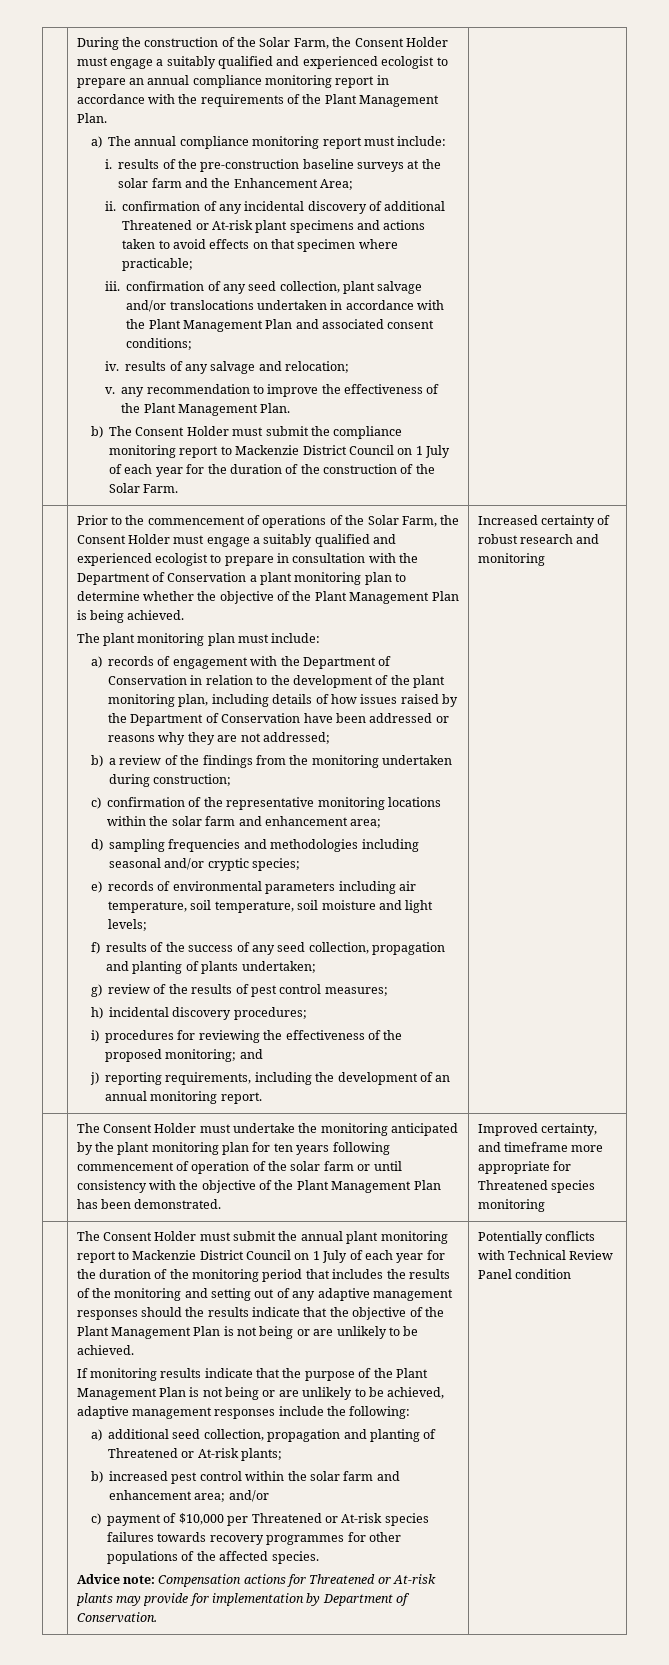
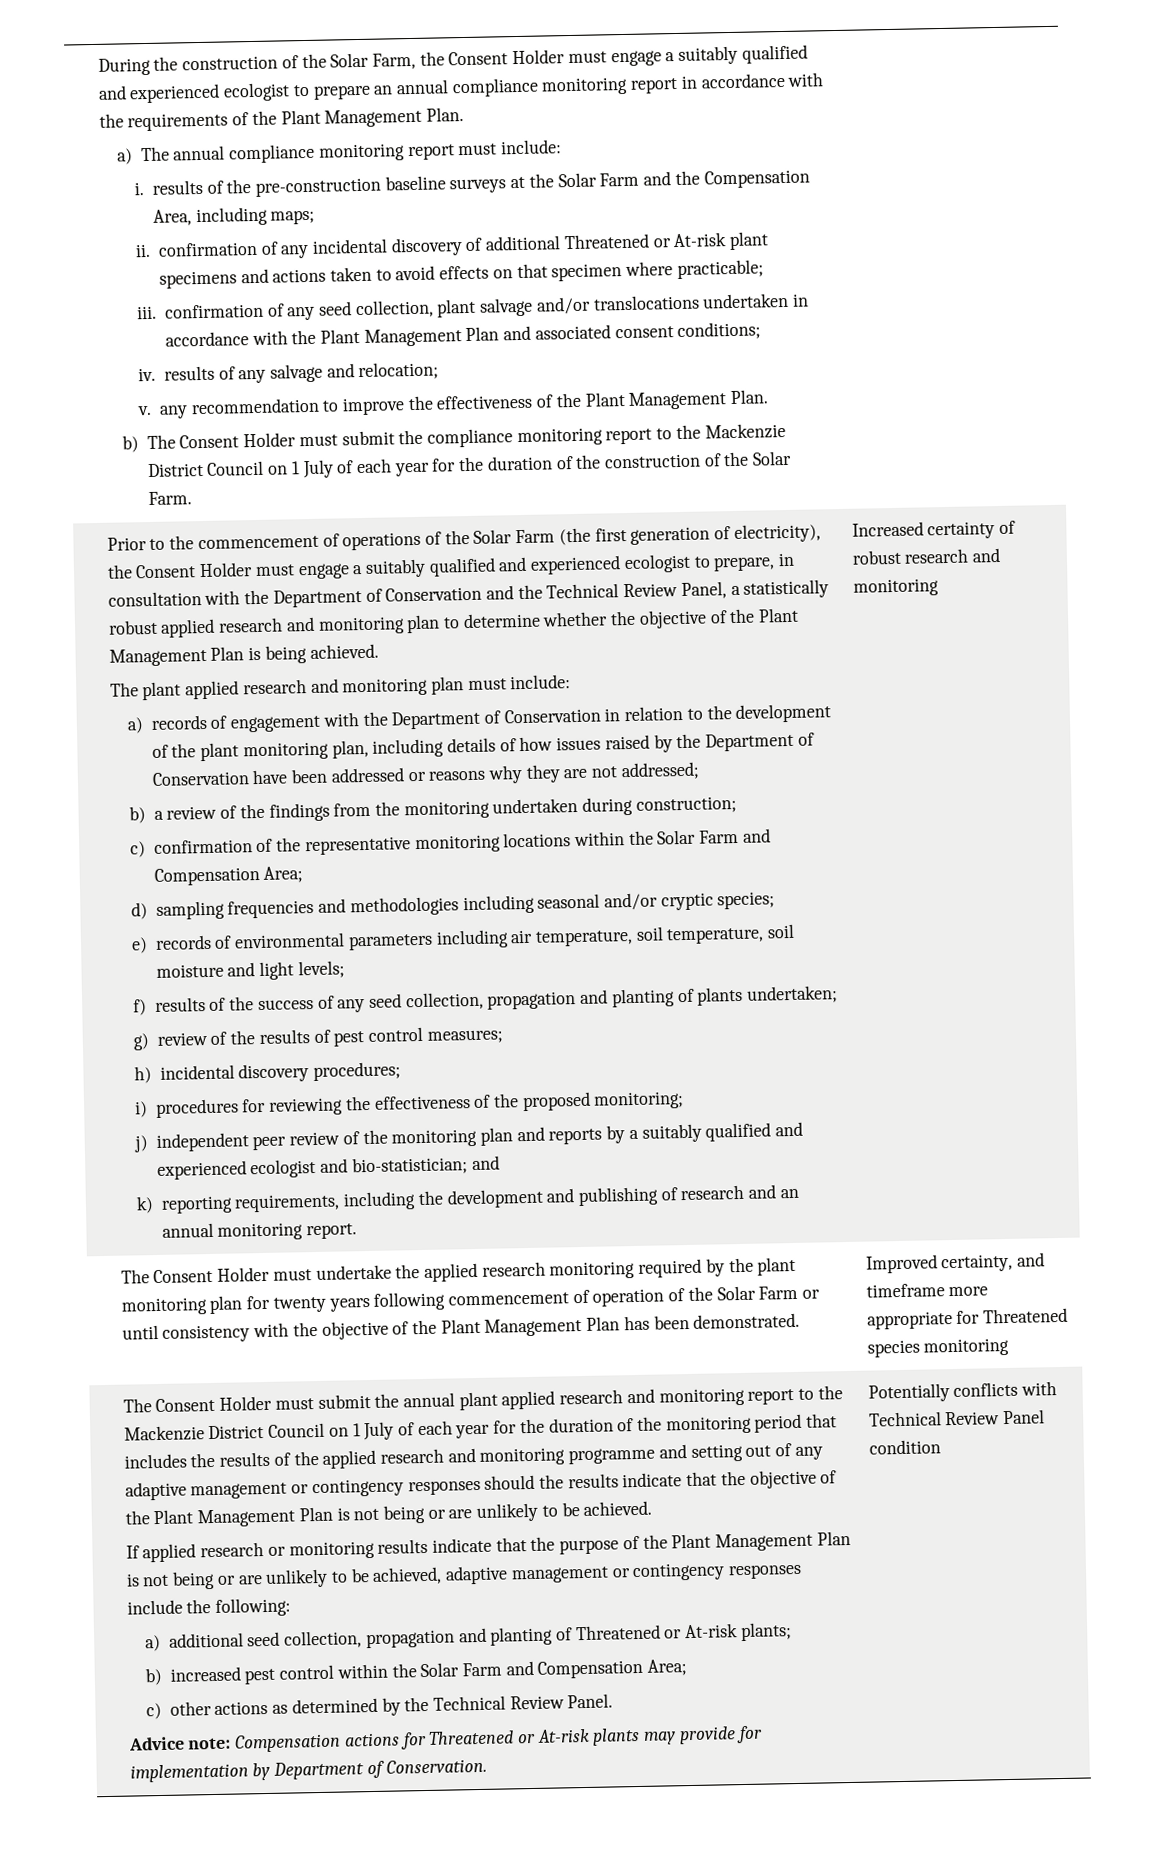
[118,178,354,190] solar farm and the Enhancement Area; -> [557,169,810,189] [152,206,316,227] Solar Farm and the Compensation Area, including maps;
(232, 450) none -> [675,424,701,440] the
[401,516,437,527] Farm, -> [515,523,821,546] Farm (the first generation of electricity),
[224,556,274,566] prepare -> [713,556,776,572] prepare,
[249,572,293,585] a plant -> [485,579,830,600] [107,616,315,638] and the Technical Review Panel, a statistically robust applied research and
(135, 639) none -> [185,678,339,700] applied research and
[171,816,382,828] solar farm and enhancement area; -> [656,828,771,845] [153,866,304,886] Solar Farm and Compensation Area;
(237, 1055) none -> [133,1121,804,1153] [156,1156,468,1180] // j) independent peer review of the monitoring plan and reports by a suitably qualified and experienced ecologist and bio-statistician;
[89,1072,99,1085] j) -> [135,1196,154,1214] k)
[419,1072,433,1082] of -> [546,1184,777,1207] and publishing of research and
[320,1123,459,1136] monitoring anticipated -> [423,1258,703,1282] applied research monitoring required
[273,1143,293,1152] ten -> [272,1296,327,1313] twenty
[290,1161,354,1171] solar farm -> [716,1285,799,1301] Solar Farm
[380,1231,448,1244] [76,1251,129,1263] monitoring report to -> [501,1385,843,1410] applied research and monitoring report to the
[114,1288,182,1301] monitoring -> [322,1447,656,1469] applied research and monitoring programme
(453, 1295) none -> [291,1478,404,1498] or contingency
(88, 1373) none -> [142,1542,286,1563] applied research or
(212, 1413) none -> [611,1562,726,1582] or contingency
[309,1471,400,1481] [109,1490,269,1502] [90,1513,429,1526] [107,1532,401,1545] [107,1551,319,1564] solar farm and enhancement area; and/or // c) payment of $10,000 per Threatened or At-risk species failures towards recovery programmes for other populations of the affected species. -> [420,1659,688,1679] [145,1693,614,1720] Solar Farm and Compensation Area; // c) other actions as determined by the Technical Review Panel.

